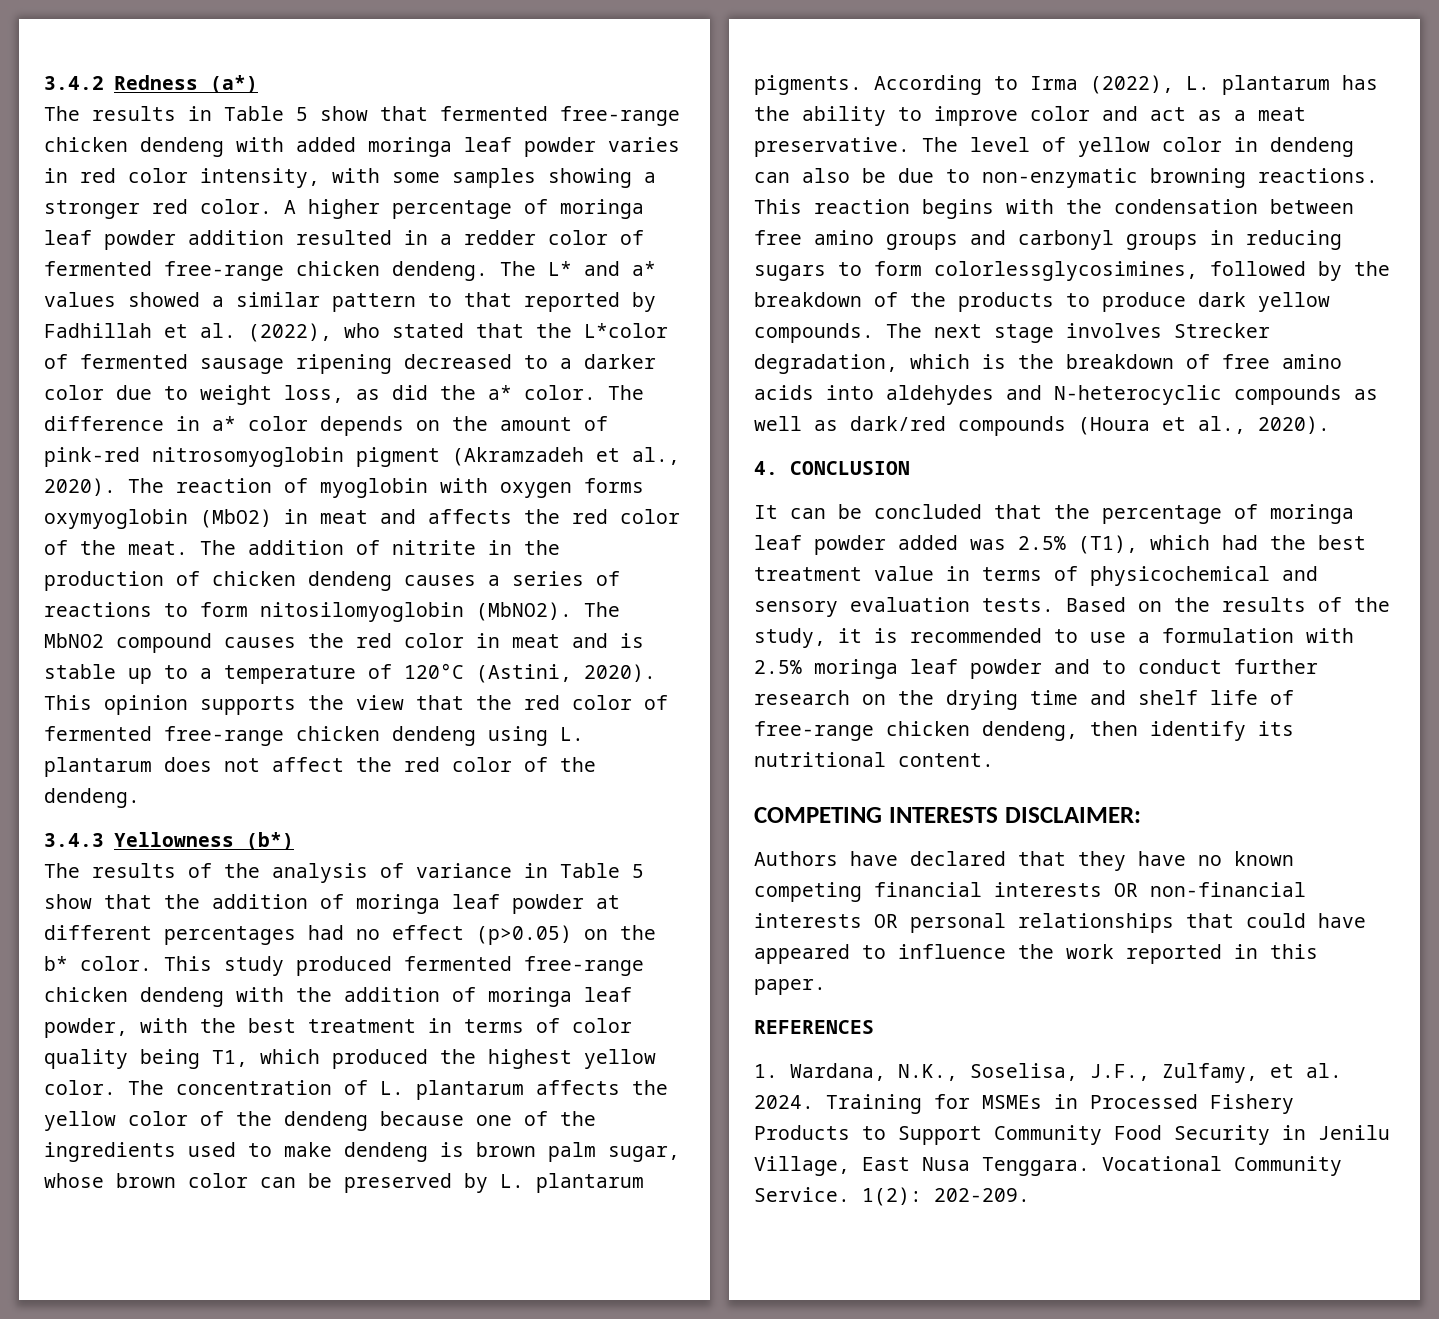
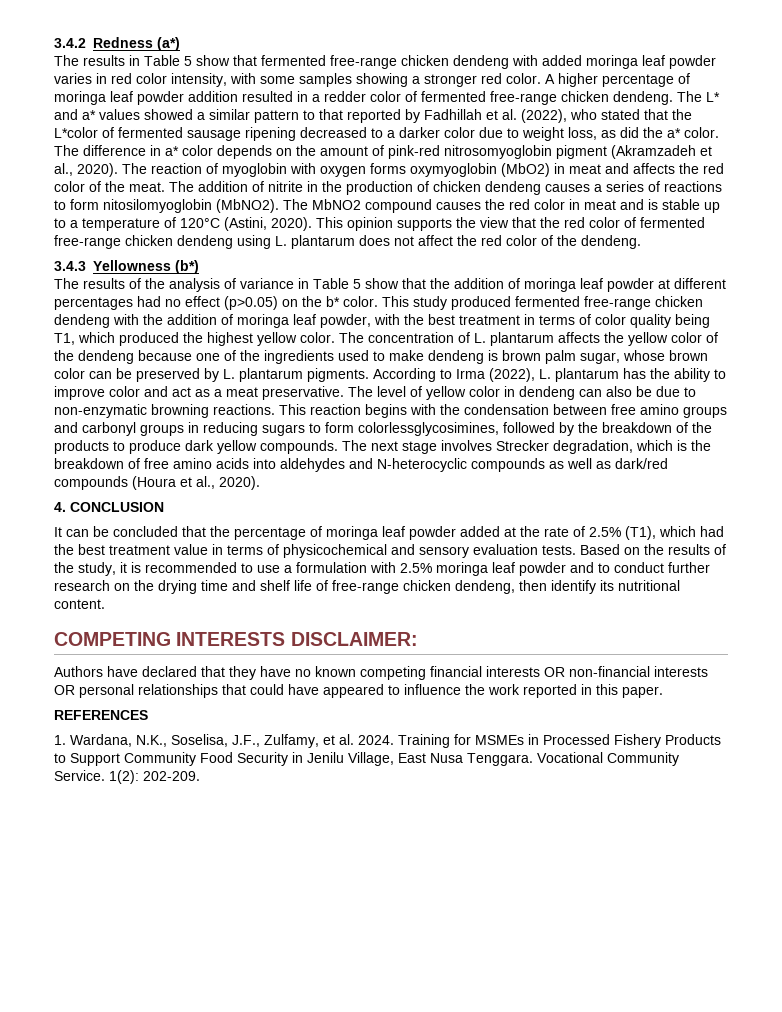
[970,539,1006,550] was -> [504,526,585,537] at the rate of

